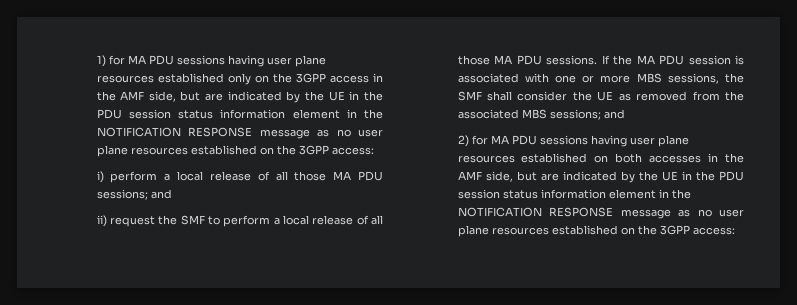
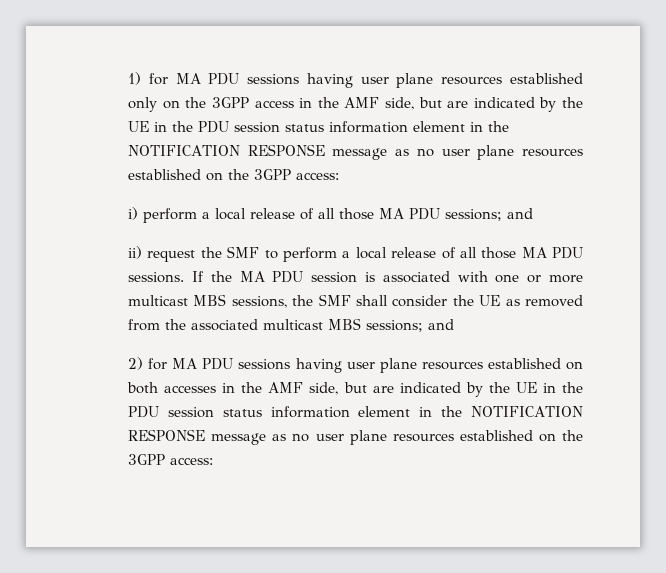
(631, 79) none -> [128,295,189,306] multicast
(519, 114) none -> [263,319,324,330] multicast

